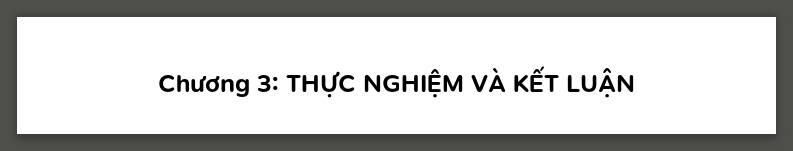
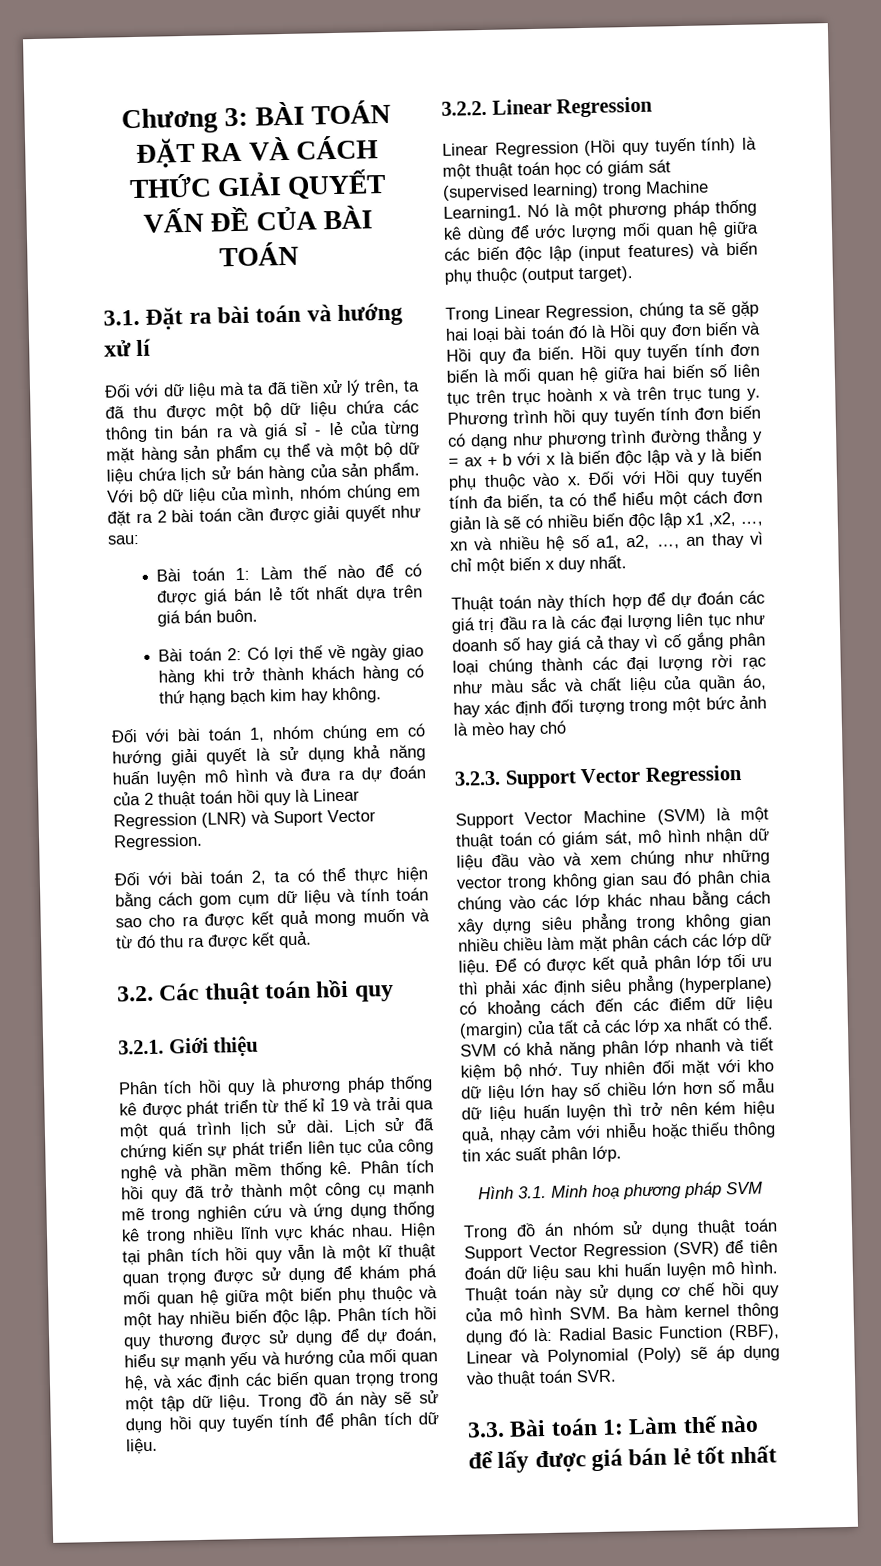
[286,65,635,98] THỰC NGHIỆM VÀ KẾT LUẬN -> [254,99,392,126] [135,135,379,168] [128,168,387,200] [142,205,374,233] [219,241,299,267] [103,302,404,330] [104,338,152,357] [104,378,420,399] [105,399,419,421] [105,420,420,443] [106,441,420,464] [106,462,420,485] [107,483,421,506] [107,505,421,527] [107,535,140,545] [156,563,422,582] [157,584,423,606] [157,608,259,627] [158,644,424,663] [158,664,424,686] [159,686,383,707] [111,723,426,743] [112,744,427,767] [112,765,426,787] [113,788,360,808] [113,809,376,830] [113,833,203,851] [114,866,428,886] [115,887,429,910] [115,908,430,929] [115,931,312,950] [117,979,394,1005] [118,1035,259,1057] [118,1075,433,1096] [119,1096,434,1119] [119,1117,434,1140] [120,1138,434,1161] [120,1159,434,1182] [121,1181,435,1202] [121,1201,435,1223] [121,1222,436,1244] [122,1243,437,1266] [122,1264,437,1287] [123,1285,438,1307] [123,1306,437,1329] [124,1327,438,1350] [124,1349,438,1370] [124,1371,439,1392] [125,1390,439,1413] [125,1411,439,1434] [126,1437,158,1455] [441,96,654,118] [442,136,757,158] [442,159,671,180] [443,180,709,201] [443,199,757,222] [443,221,759,243] [444,241,758,263] [444,266,633,285] [445,300,759,323] [445,321,761,344] [446,343,760,365] [446,363,760,384] [447,386,761,407] [447,405,761,428] [447,425,763,450] [448,447,762,467] [448,468,763,491] [449,490,763,510] [449,512,763,533] [450,531,764,552] [450,555,627,575] [451,590,765,613] [451,612,765,634] [452,632,766,654] [452,654,766,676] [452,674,767,694] [453,695,767,718] [453,720,567,738] [454,764,743,789] [455,806,769,829] [456,827,770,850] [456,849,770,871] [456,870,772,891] [457,890,771,913] [457,913,771,935] [458,932,772,953] [458,953,772,976] [458,975,773,998] [459,995,773,1018] [459,1016,774,1039] [460,1037,774,1058] [460,1059,774,1081] [461,1078,775,1102] [461,1100,775,1123] [461,1121,776,1144] [462,1145,622,1163] [477,1181,763,1201] [463,1218,778,1241] [464,1239,778,1262] [464,1260,778,1282] [465,1282,780,1304] [465,1302,779,1322] [465,1324,780,1346] [466,1345,780,1365] [466,1369,617,1387] [467,1414,760,1438] [468,1445,778,1473] BÀI TOÁN ĐẶT RA VÀ CÁCH THỨC GIẢI QUYẾT VẤN ĐỀ CỦA BÀI TOÁN // 3.1. Đặt ra bài toán và hướng xử lí // Đối với dữ liệu mà ta đã tiền xử lý trên, ta đã thu được một bộ dữ liệu chứa các thông tin bán ra và giá sỉ - lẻ của từng mặt hàng sản phẩm cụ thể và một bộ dữ liệu chứa lịch sử bán hàng của sản phẩm. Với bộ dữ liệu của mình, nhóm chúng em đặt ra 2 bài toán cần được giải quyết như sau: // Bài toán 1: Làm thế nào để có được giá bán lẻ tốt nhất dựa trên giá bán buôn. // Bài toán 2: Có lợi thế về ngày giao hàng khi trở thành khách hàng có thứ hạng bạch kim hay không. // Đối với bài toán 1, nhóm chúng em có hướng giải quyết là sử dụng khả năng huấn luyện mô hình và đưa ra dự đoán của 2 thuật toán hồi quy là Linear Regression (LNR) và Suport Vector Regression. // Đối với bài toán 2, ta có thể thực hiện bằng cách gom cụm dữ liệu và tính toán sao cho ra được kết quả mong muốn và từ đó thu ra được kết quả. // 3.2. Các thuật toán hồi quy // 3.2.1. Giới thiệu // Phân tích hồi quy là phương pháp thống kê được phát triển từ thế kỉ 19 và trải qua một quá trình lịch sử dài. Lịch sử đã chứng kiến sự phát triển liên tục của công nghệ và phần mềm thống kê. Phân tích hồi quy đã trở thành một công cụ mạnh mẽ trong nghiên cứu và ứng dụng thống kê trong nhiều lĩnh vực khác nhau. Hiện tại phân tích hồi quy vẫn là một kĩ thuật quan trọng được sử dụng để khám phá mối quan hệ giữa một biến phụ thuộc và một hay nhiều biến độc lập. Phân tích hồi quy thương được sử dụng để dự đoán, hiểu sự mạnh yếu và hướng của mối quan hệ, và xác định các biến quan trọng trong một tập dữ liệu. Trong đồ án này sẽ sử dụng hồi quy tuyến tính để phân tích dữ liệu. // 3.2.2. Linear Regression // Linear Regression (Hồi quy tuyến tính) là một thuật toán học có giám sát (supervised learning) trong Machine Learning1. Nó là một phương pháp thống kê dùng để ước lượng mối quan hệ giữa các biến độc lập (input features) và biến phụ thuộc (output target). // Trong Linear Regression, chúng ta sẽ gặp hai loại bài toán đó là Hồi quy đơn biến và Hồi quy đa biến. Hồi quy tuyến tính đơn biến là mối quan hệ giữa hai biến số liên tục trên trục hoành x và trên trục tung y. Phương trình hồi quy tuyến tính đơn biến có dạng như phương trình đường thẳng y = ax + b với x là biến độc lập và y là biến phụ thuộc vào x. Đối với Hồi quy tuyến tính đa biến, ta có thể hiểu một cách đơn giản là sẽ có nhiều biến độc lập x1 ,x2, …, xn và nhiều hệ số a1, a2, …, an thay vì chỉ một biến x duy nhất. // Thuật toán này thích hợp để dự đoán các giá trị đầu ra là các đại lượng liên tục như doanh số hay giá cả thay vì cố gắng phân loại chúng thành các đại lượng rời rạc như màu sắc và chất liệu của quần áo, hay xác định đối tượng trong một bức ảnh là mèo hay chó // 3.2.3. Support Vector Regression // Support Vector Machine (SVM) là một thuật toán có giám sát, mô hình nhận dữ liệu đầu vào và xem chúng như những vector trong không gian sau đó phân chia chúng vào các lớp khác nhau bằng cách xây dựng siêu phẳng trong không gian nhiều chiều làm mặt phân cách các lớp dữ liệu. Để có được kết quả phân lớp tối ưu thì phải xác định siêu phẳng (hyperplane) có khoảng cách đến các điểm dữ liệu (margin) của tất cả các lớp xa nhất có thể. SVM có khả năng phân lớp nhanh và tiết kiệm bộ nhớ. Tuy nhiên đối mặt với kho dữ liệu lớn hay số chiều lớn hơn số mẫu dữ liệu huấn luyện thì trở nên kém hiệu quả, nhạy cảm với nhiễu hoặc thiếu thông tin xác suất phân lớp. // Hình 3.1. Minh hoạ phương pháp SVM // Trong đồ án nhóm sử dụng thuật toán Support Vector Regression (SVR) để tiên đoán dữ liệu sau khi huấn luyện mô hình. Thuật toán này sử dụng cơ chế hồi quy của mô hình SVM. Ba hàm kernel thông dụng đó là: Radial Basic Function (RBF), Linear và Polynomial (Poly) sẽ áp dụng vào thuật toán SVR. // 3.3. Bài toán 1: Làm thế nào để lấy được giá bán lẻ tốt nhất

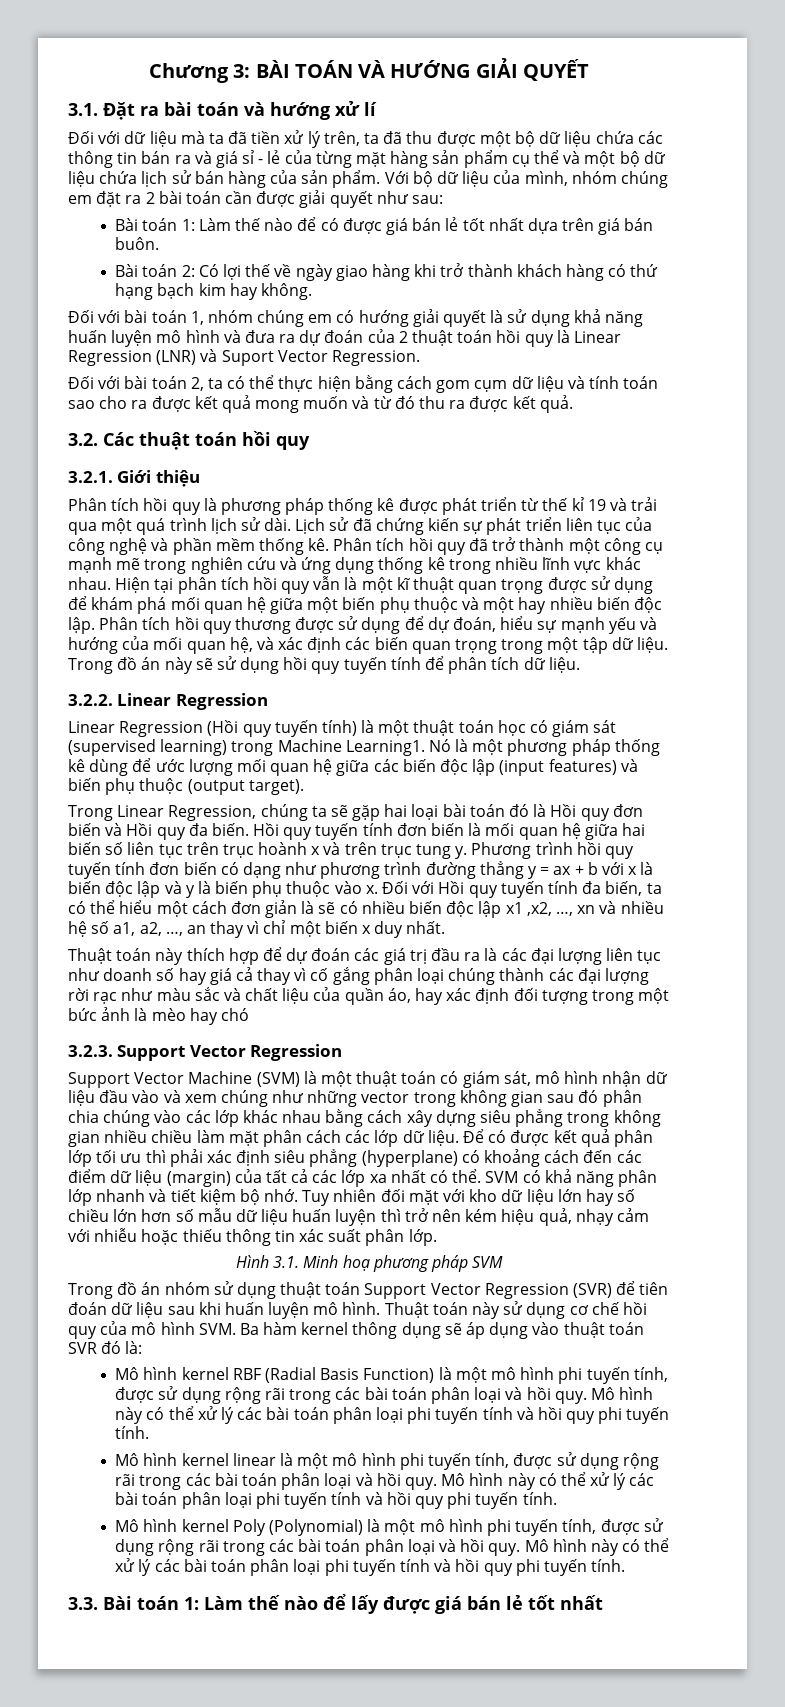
[135,135,379,168] [128,168,387,200] [142,205,374,233] [219,241,299,267] ĐẶT RA VÀ CÁCH THỨC GIẢI QUYẾT VẤN ĐỀ CỦA BÀI TOÁN -> [358,58,589,81] VÀ HƯỚNG GIẢI QUYẾT
[507,1324,780,1342] [466,1347,682,1365] đó là: Radial Basic Function (RBF), Linear và Polynomial (Poly) -> (441, 1330) none
[576,1369,617,1383] SVR. -> [68,1341,143,1354] [115,1367,668,1384] [115,1386,654,1404] [115,1406,670,1424] [115,1426,150,1439] [115,1452,659,1470] [115,1472,655,1490] [115,1492,557,1509] [115,1518,664,1536] [115,1538,670,1556] [115,1558,626,1576] SVR đó là: // Mô hình kernel RBF (Radial Basis Function) là một mô hình phi tuyến tính, được sử dụng rộng rãi trong các bài toán phân loại và hồi quy. Mô hình này có thể xử lý các bài toán phân loại phi tuyến tính và hồi quy phi tuyến tính. // Mô hình kernel linear là một mô hình phi tuyến tính, được sử dụng rộng rãi trong các bài toán phân loại và hồi quy. Mô hình này có thể xử lý các bài toán phân loại phi tuyến tính và hồi quy phi tuyến tính. // Mô hình kernel Poly (Polynomial) là một mô hình phi tuyến tính, được sử dụng rộng rãi trong các bài toán phân loại và hồi quy. Mô hình này có thể xử lý các bài toán phân loại phi tuyến tính và hồi quy phi tuyến tính.

